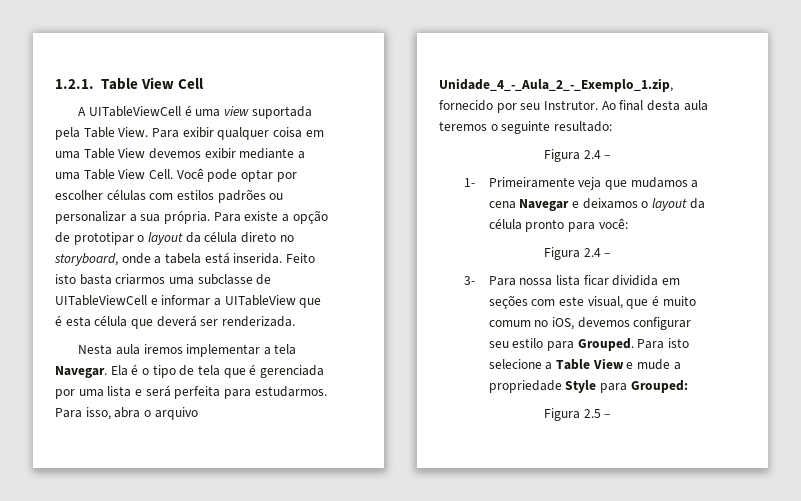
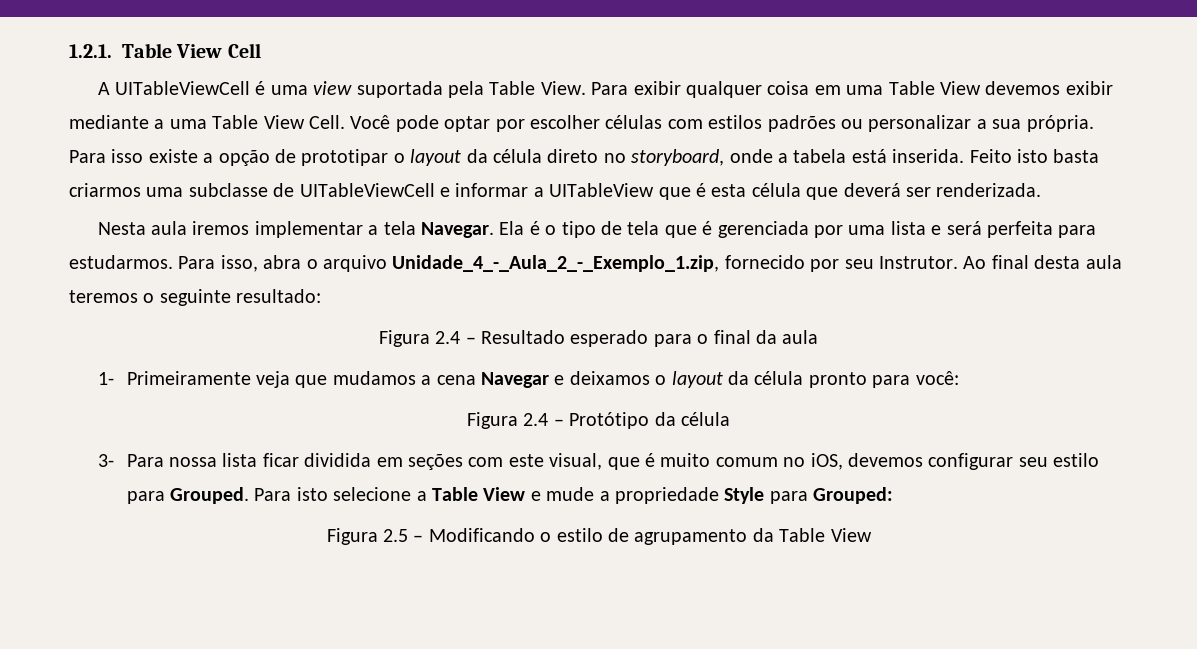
(241, 217) none -> [111,149,144,163] isso
(611, 157) none -> [480,330,819,347] Resultado esperado para o final da aula
(611, 255) none -> [569,412,730,429] Protótipo da célula
(611, 416) none -> [428,528,872,545] Modificando o estilo de agrupamento da Table View

